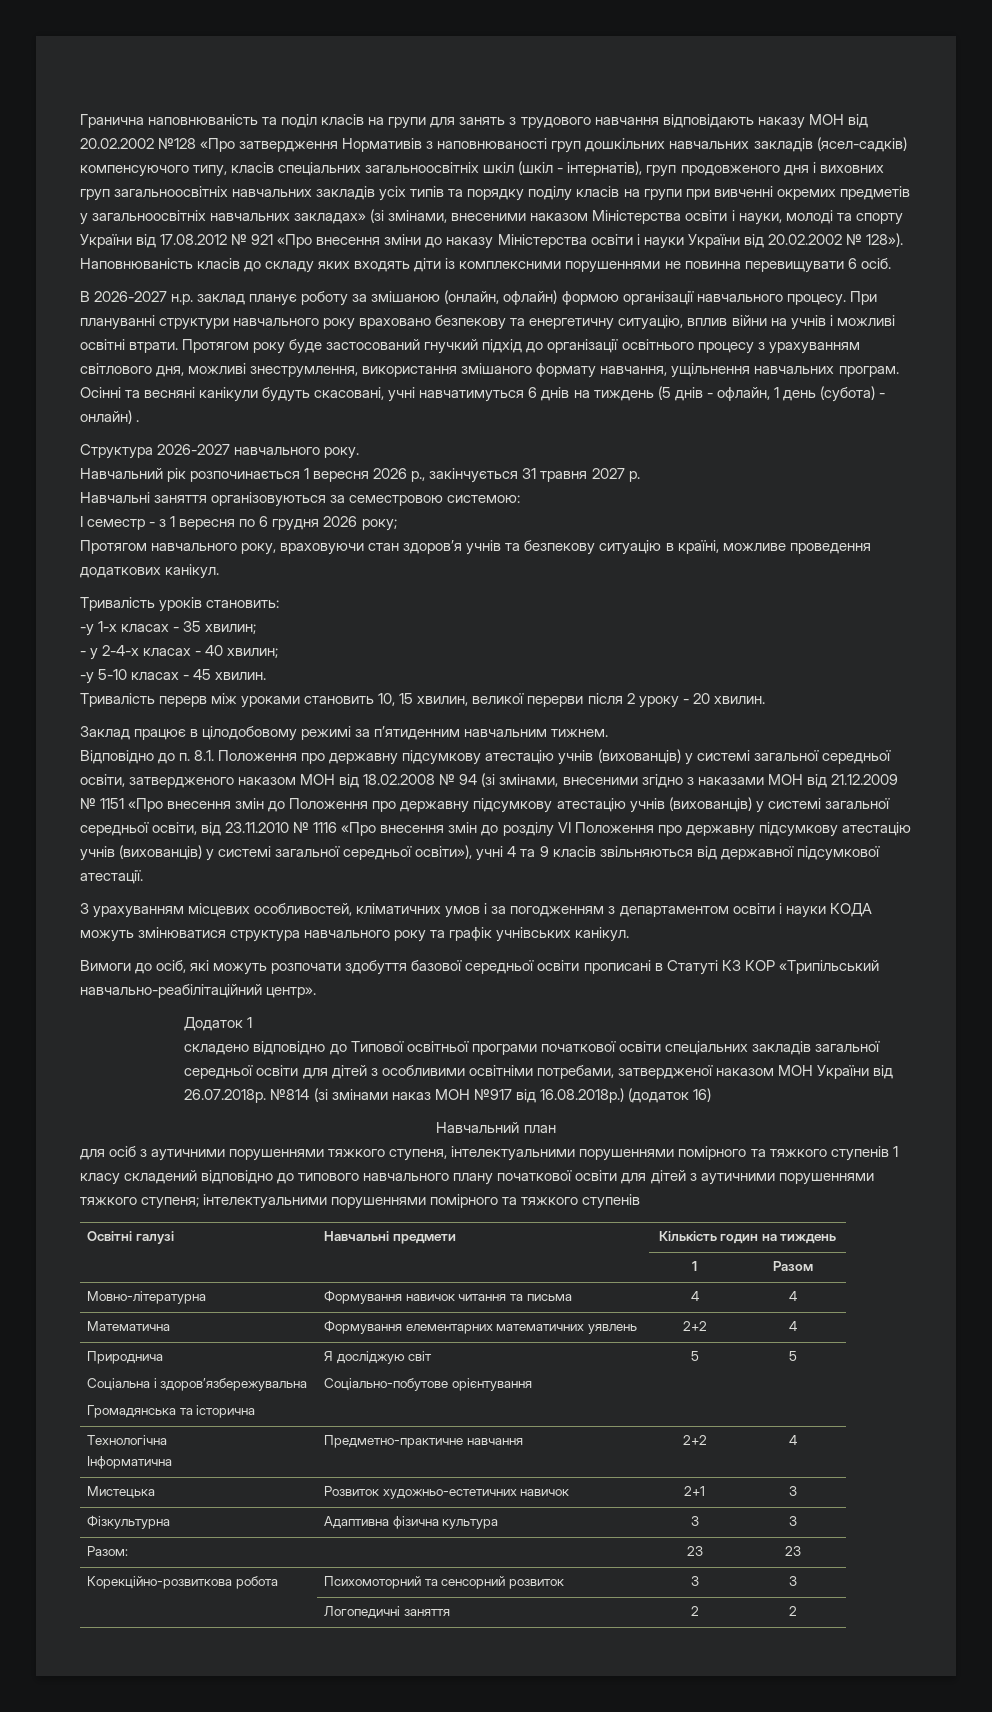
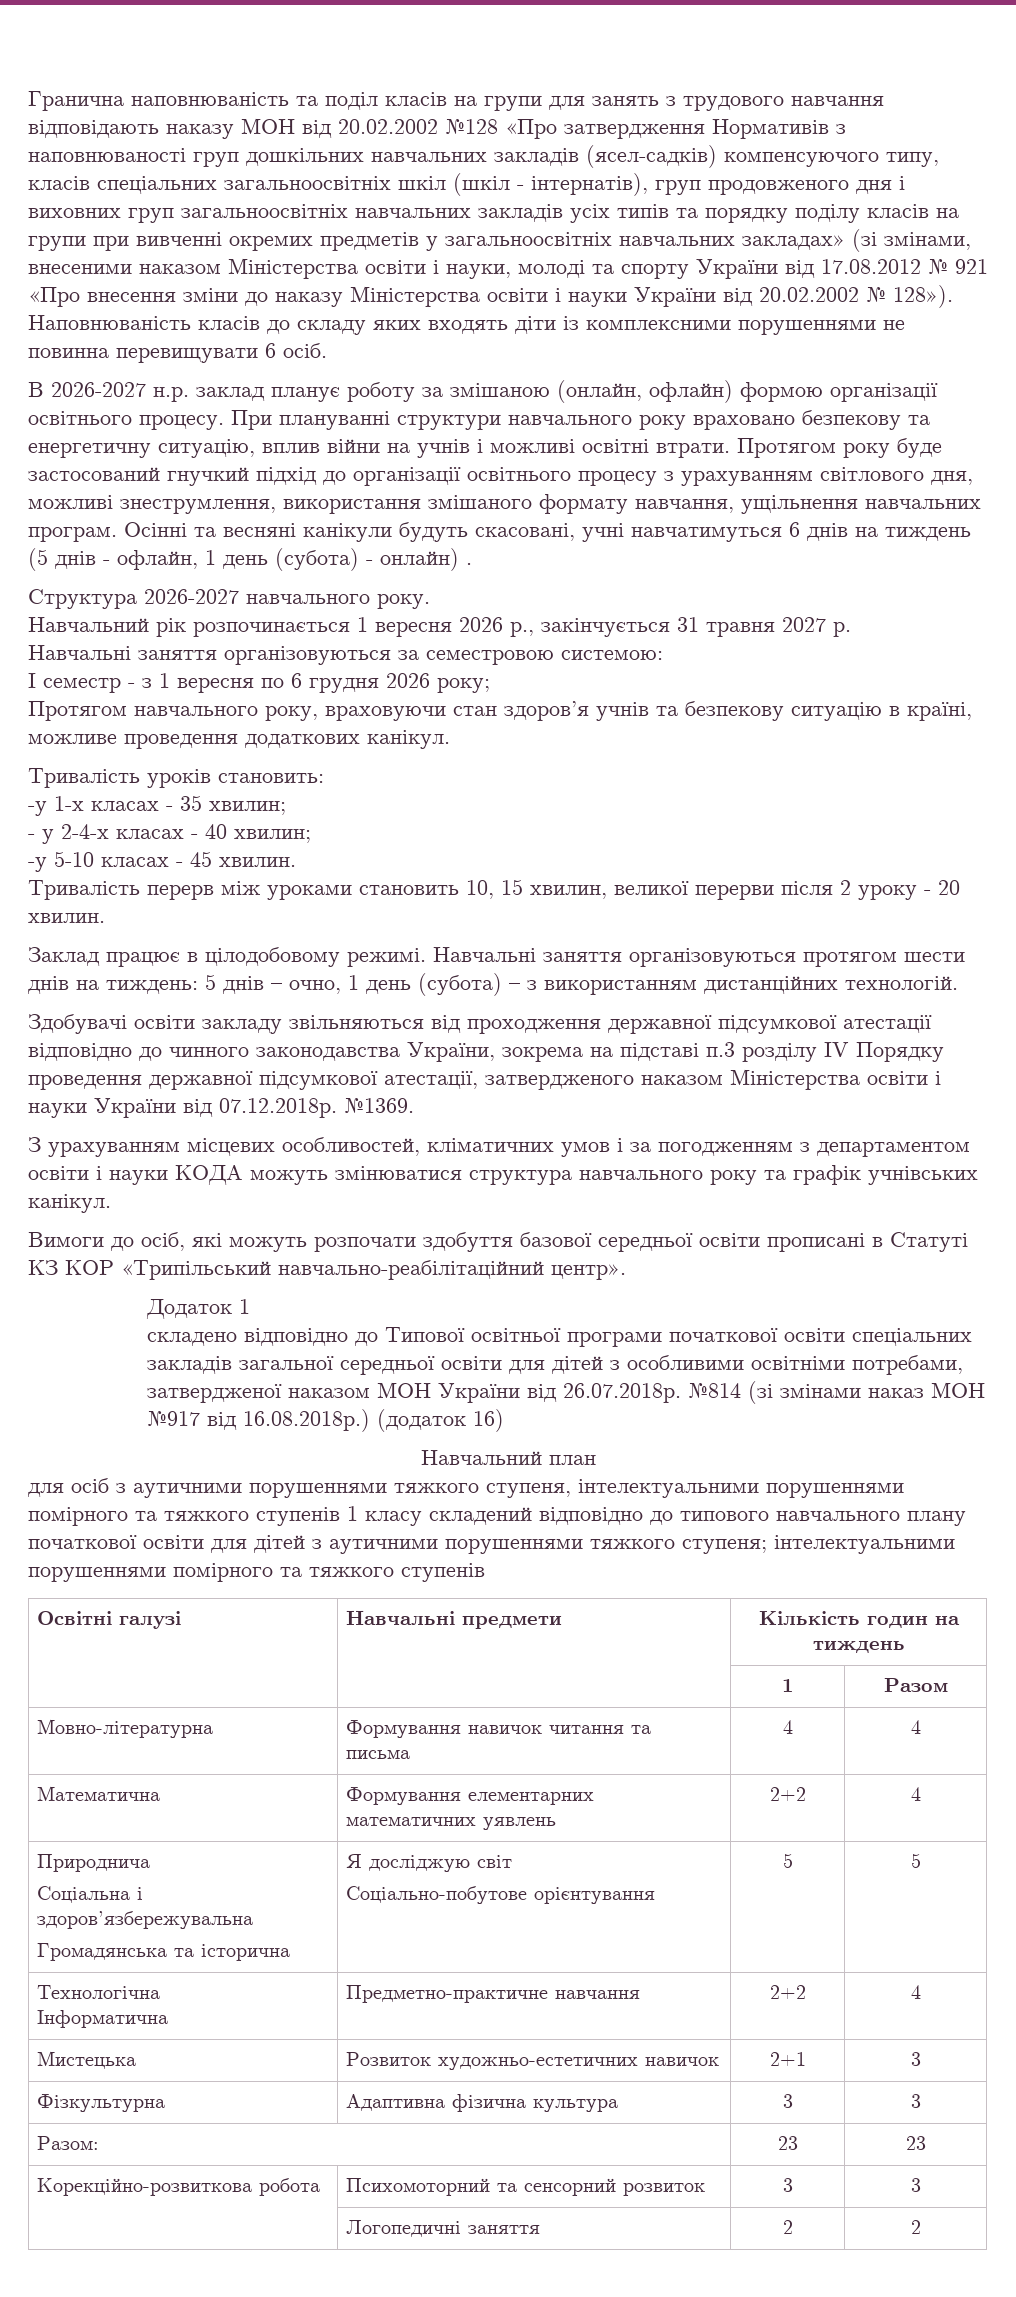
[696,294,783,302] навчального -> [28,411,132,425] освітнього
[301,726,609,740] [80,749,891,765] [80,773,898,788] [80,797,890,813] [80,822,911,837] [80,845,880,861] [80,870,143,884] режимі за п’ятиденним навчальним тижнем. // Відповідно до п. 8.1. Положення про державну підсумкову атестацію учнів (вихованців) у системі загальної середньої освіти, затвердженого наказом МОН від 18.02.2008 № 94 (зі змінами, внесеними згідно з наказами МОН від 21.12.2009 № 1151 «Про внесення змін до Положення про державну підсумкову атестацію учнів (вихованців) у системі загальної середньої освіти, від 23.11.2010 № 1116 «Про внесення змін до розділу VI Положення про державну підсумкову атестацію учнів (вихованців) у системі загальної середньої освіти»), учні 4 та 9 класів звільняються від державної підсумкової атестації. -> [347,947,965,967] [28,973,958,996] [28,1014,932,1034] [28,1042,944,1062] [28,1069,941,1090] [28,1098,414,1118] режимі. Навчальні заняття організовуються протягом шести днів на тиждень: 5 днів – очно, 1 день (субота) – з використанням дистанційних технологій. // Здобувачі освіти закладу звільняються від проходження державної підсумкової атестації відповідно до чинного законодавства України, зокрема на підставі п.3 розділу IV Порядку проведення державної підсумкової атестації, затвердженого наказом Міністерства освіти і науки України від 07.12.2018р. №1369.

